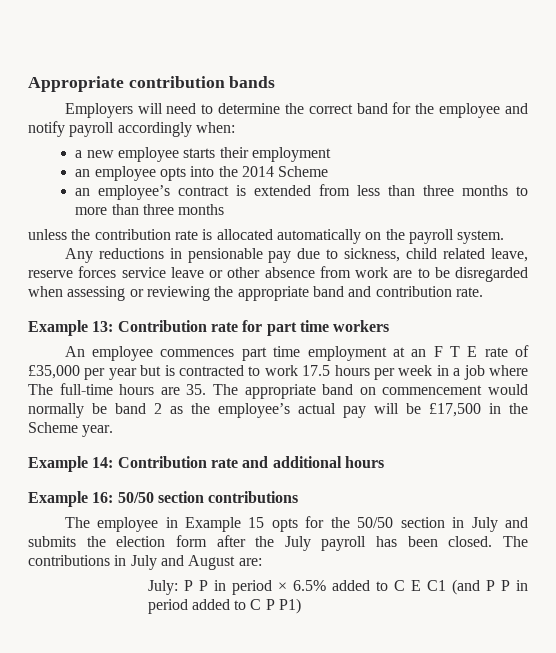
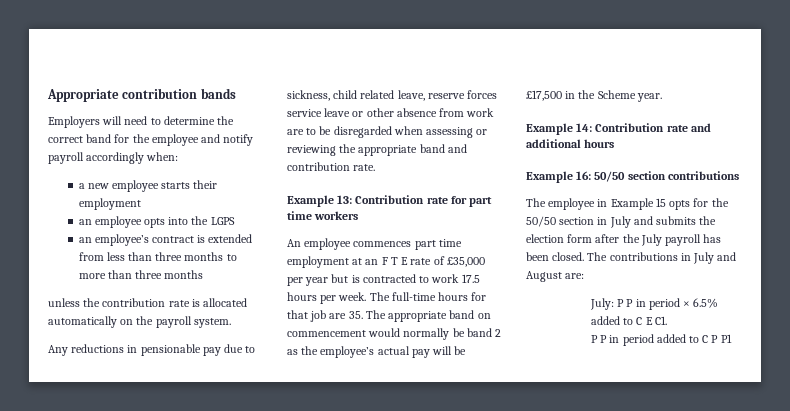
[242,166,329,177] 2014 Scheme -> [210,217,235,225] LGPS
[398,365,528,380] [28,383,155,395] week in a job where The full-time hours -> [338,292,487,301] [287,310,327,322] week. The full-time hours for that job
[426,579,480,595] C1 (and -> [654,316,667,325] C1. //
[279,598,302,614] P1) -> [720,334,732,343] P1

